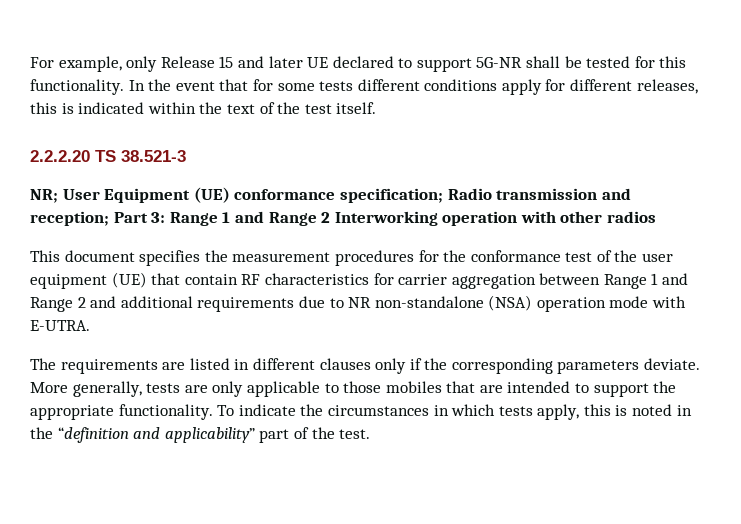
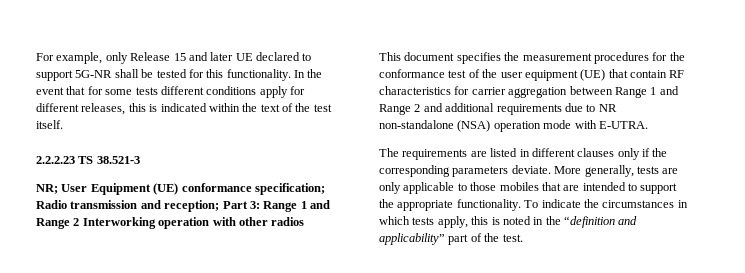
[30,150,90,162] 2.2.2.20 -> [36,156,75,164] 2.2.2.23

